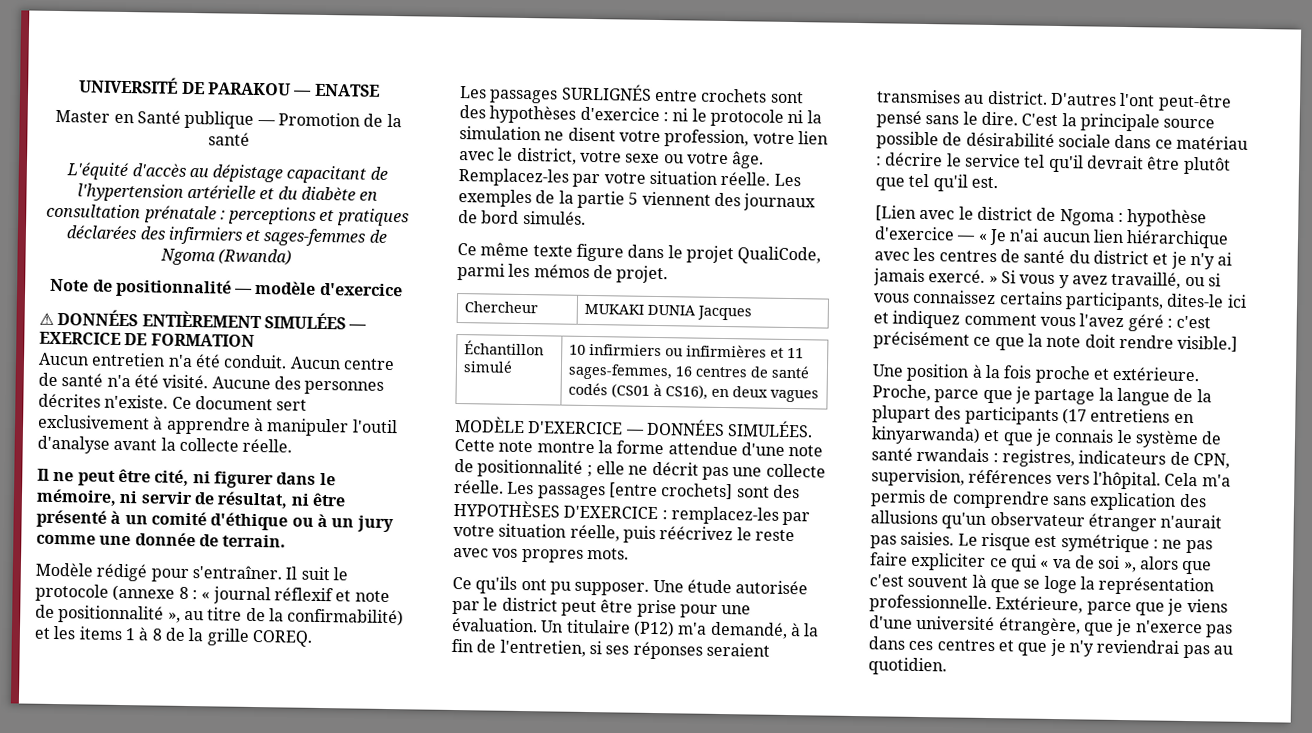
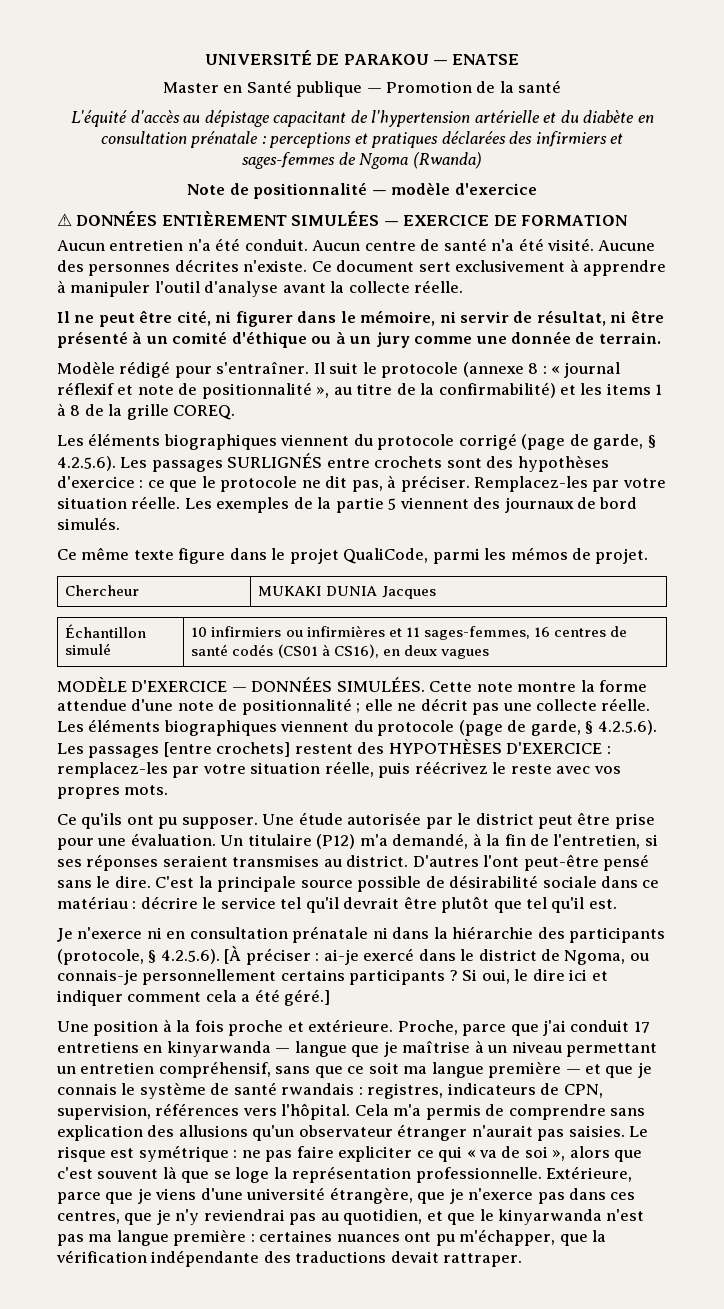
(487, 92) none -> [88,433,656,450] [57,456,148,471] éléments biographiques viennent du protocole corrigé (page de garde, § 4.2.5.6). Les
[672,108,822,127] [459,126,828,148] [459,147,765,169] ni le protocole ni la simulation ne disent votre profession, votre lien avec le district, votre sexe ou votre âge. -> [147,475,470,492] ce que le protocole ne dit pas, à préciser.
(535, 488) none -> [88,719,657,736] [57,743,84,754] éléments biographiques viennent du protocole (page de garde, § 4.2.5.6). Les
[736,486,770,498] sont -> [294,744,353,754] restent
[875,205,1208,228] [874,226,1230,249] [874,247,1233,270] [873,268,1221,289] [873,289,1247,311] [873,310,1212,332] [873,331,1239,352] [Lien avec le district de Ngoma : hypothèse d'exercice — « Je n'ai aucun lien hiérarchique avec les centres de santé du district et je n'y ai jamais exercé. » Si vous y avez travaillé, ou si vous connaissez certains participants, dites-le ici et indiquez comment vous l'avez géré : c'est précisément ce que la note doit rendre visible.] -> [57,926,666,943] [57,946,649,965] [57,969,608,985] [57,989,331,1006] Je n'exerce ni en consultation prénatale ni dans la hiérarchie des participants (protocole, § 4.2.5.6). [À préciser : ai-je exercé dans le district de Ngoma, ou connais-je personnellement certains participants ? Si oui, le dire ici et indiquer comment cela a été géré.]
[1014,386,1212,406] [872,405,1194,426] [871,426,981,445] je partage la langue de la plupart des participants (17 entretiens en kinyarwanda) -> [543,1020,650,1036] [57,1040,658,1057] [56,1061,581,1078] j'ai conduit 17 entretiens en kinyarwanda — langue que je maîtrise à un niveau permettant un entretien compréhensif, sans que ce soit ma langue première —
[936,639,1014,652] centres et -> [57,1211,120,1224] centres,
[868,657,947,676] quotidien. -> [343,1209,645,1225] [57,1229,607,1246] [56,1250,523,1267] quotidien, et que le kinyarwanda n'est pas ma langue première : certaines nuances ont pu m'échapper, que la vérification indépendante des traductions devait rattraper.

